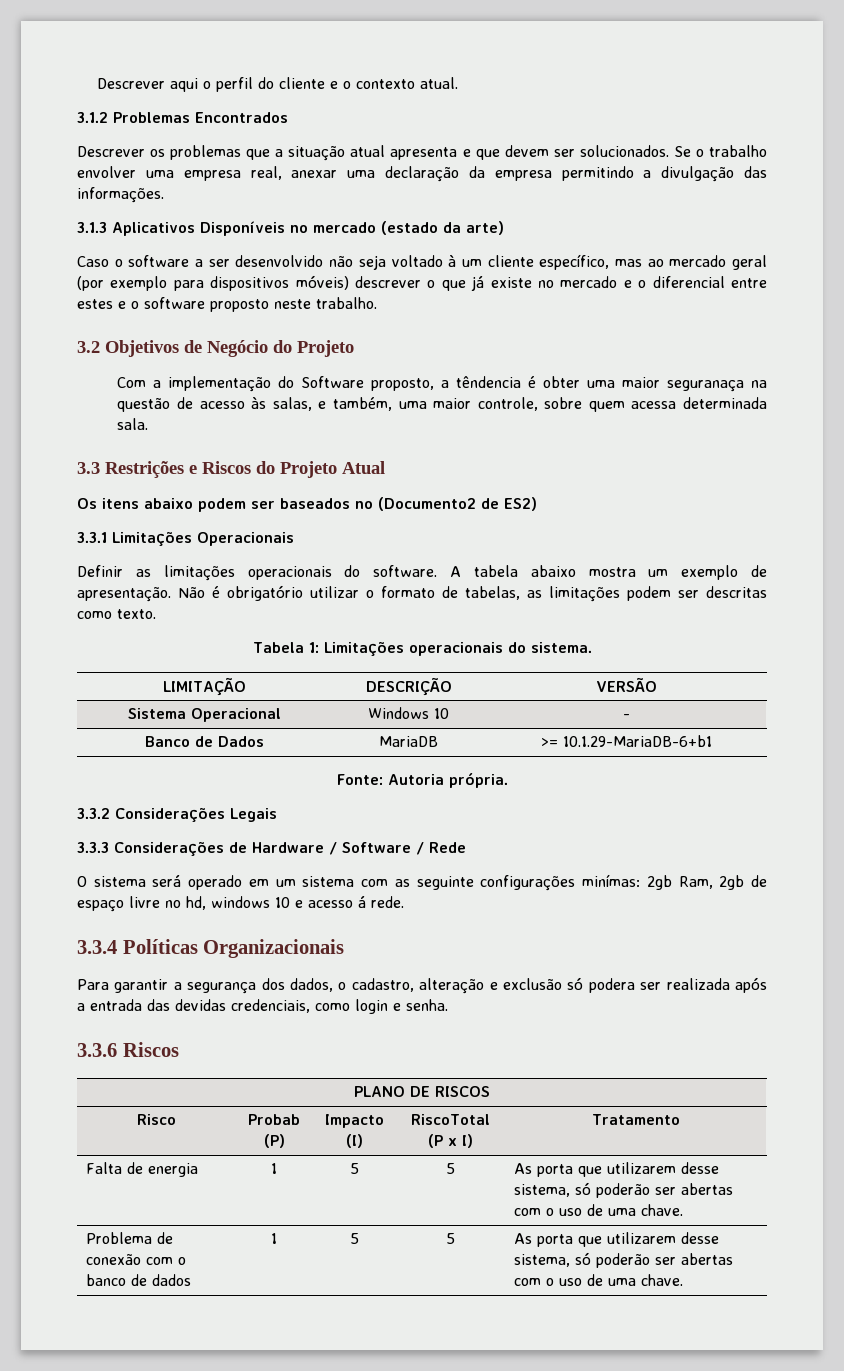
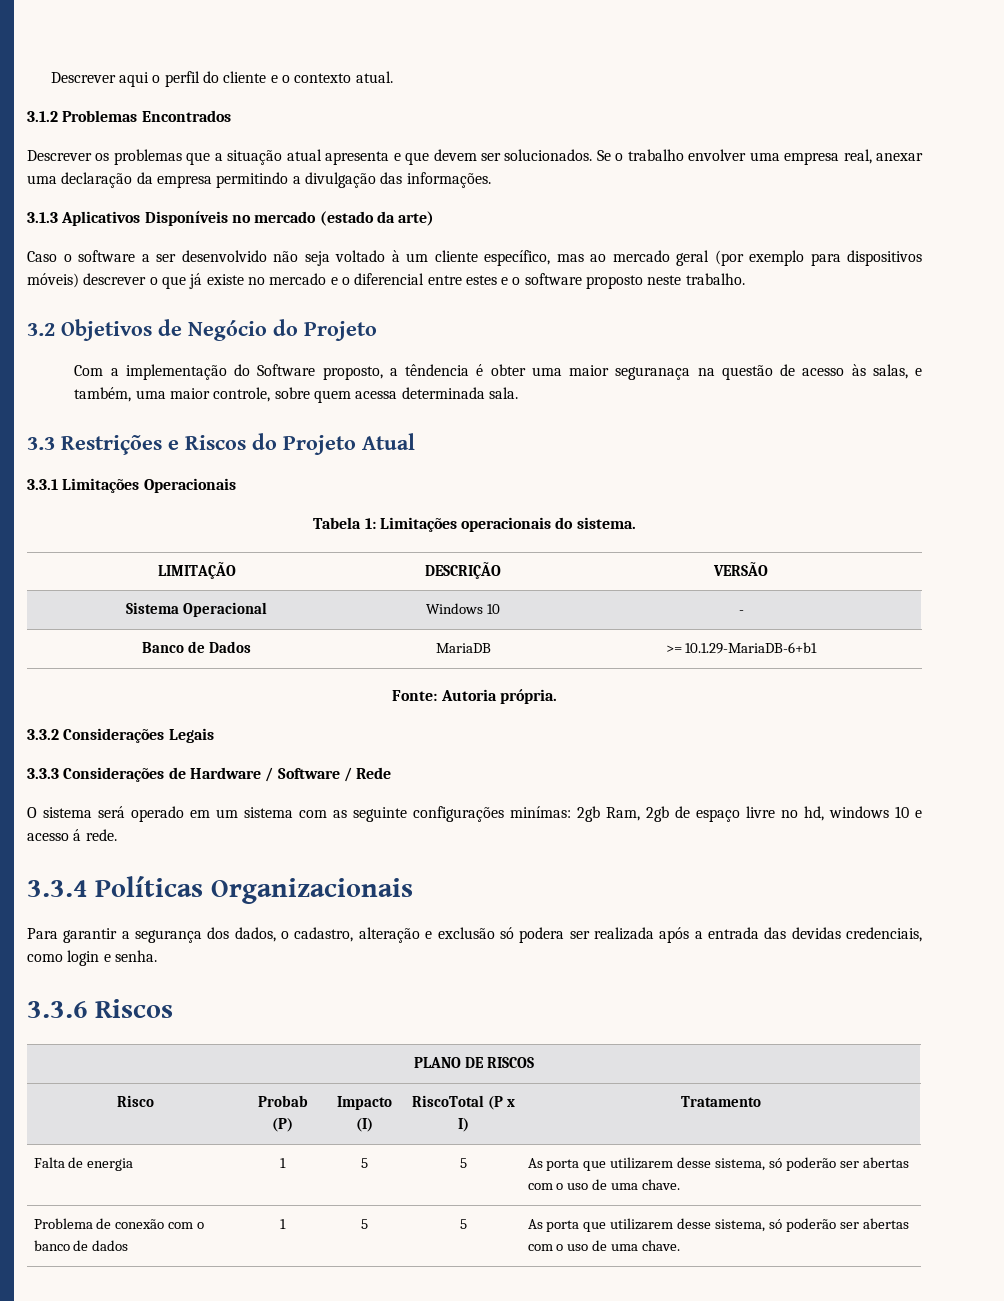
[77,497,537,512] [77,531,294,546] [77,565,767,581] [77,585,767,602] [77,609,156,619] Os itens abaixo podem ser baseados no (Documento2 de ES2) // 3.3.1 Limitações Operacionais // Definir as limitações operacionais do software. A tabela abaixo mostra um exemplo de apresentação. Não é obrigatório utilizar o formato de tabelas, as limitações podem ser descritas como texto. -> [27,478,236,493] 3.3.1 Limitações Operacionais

